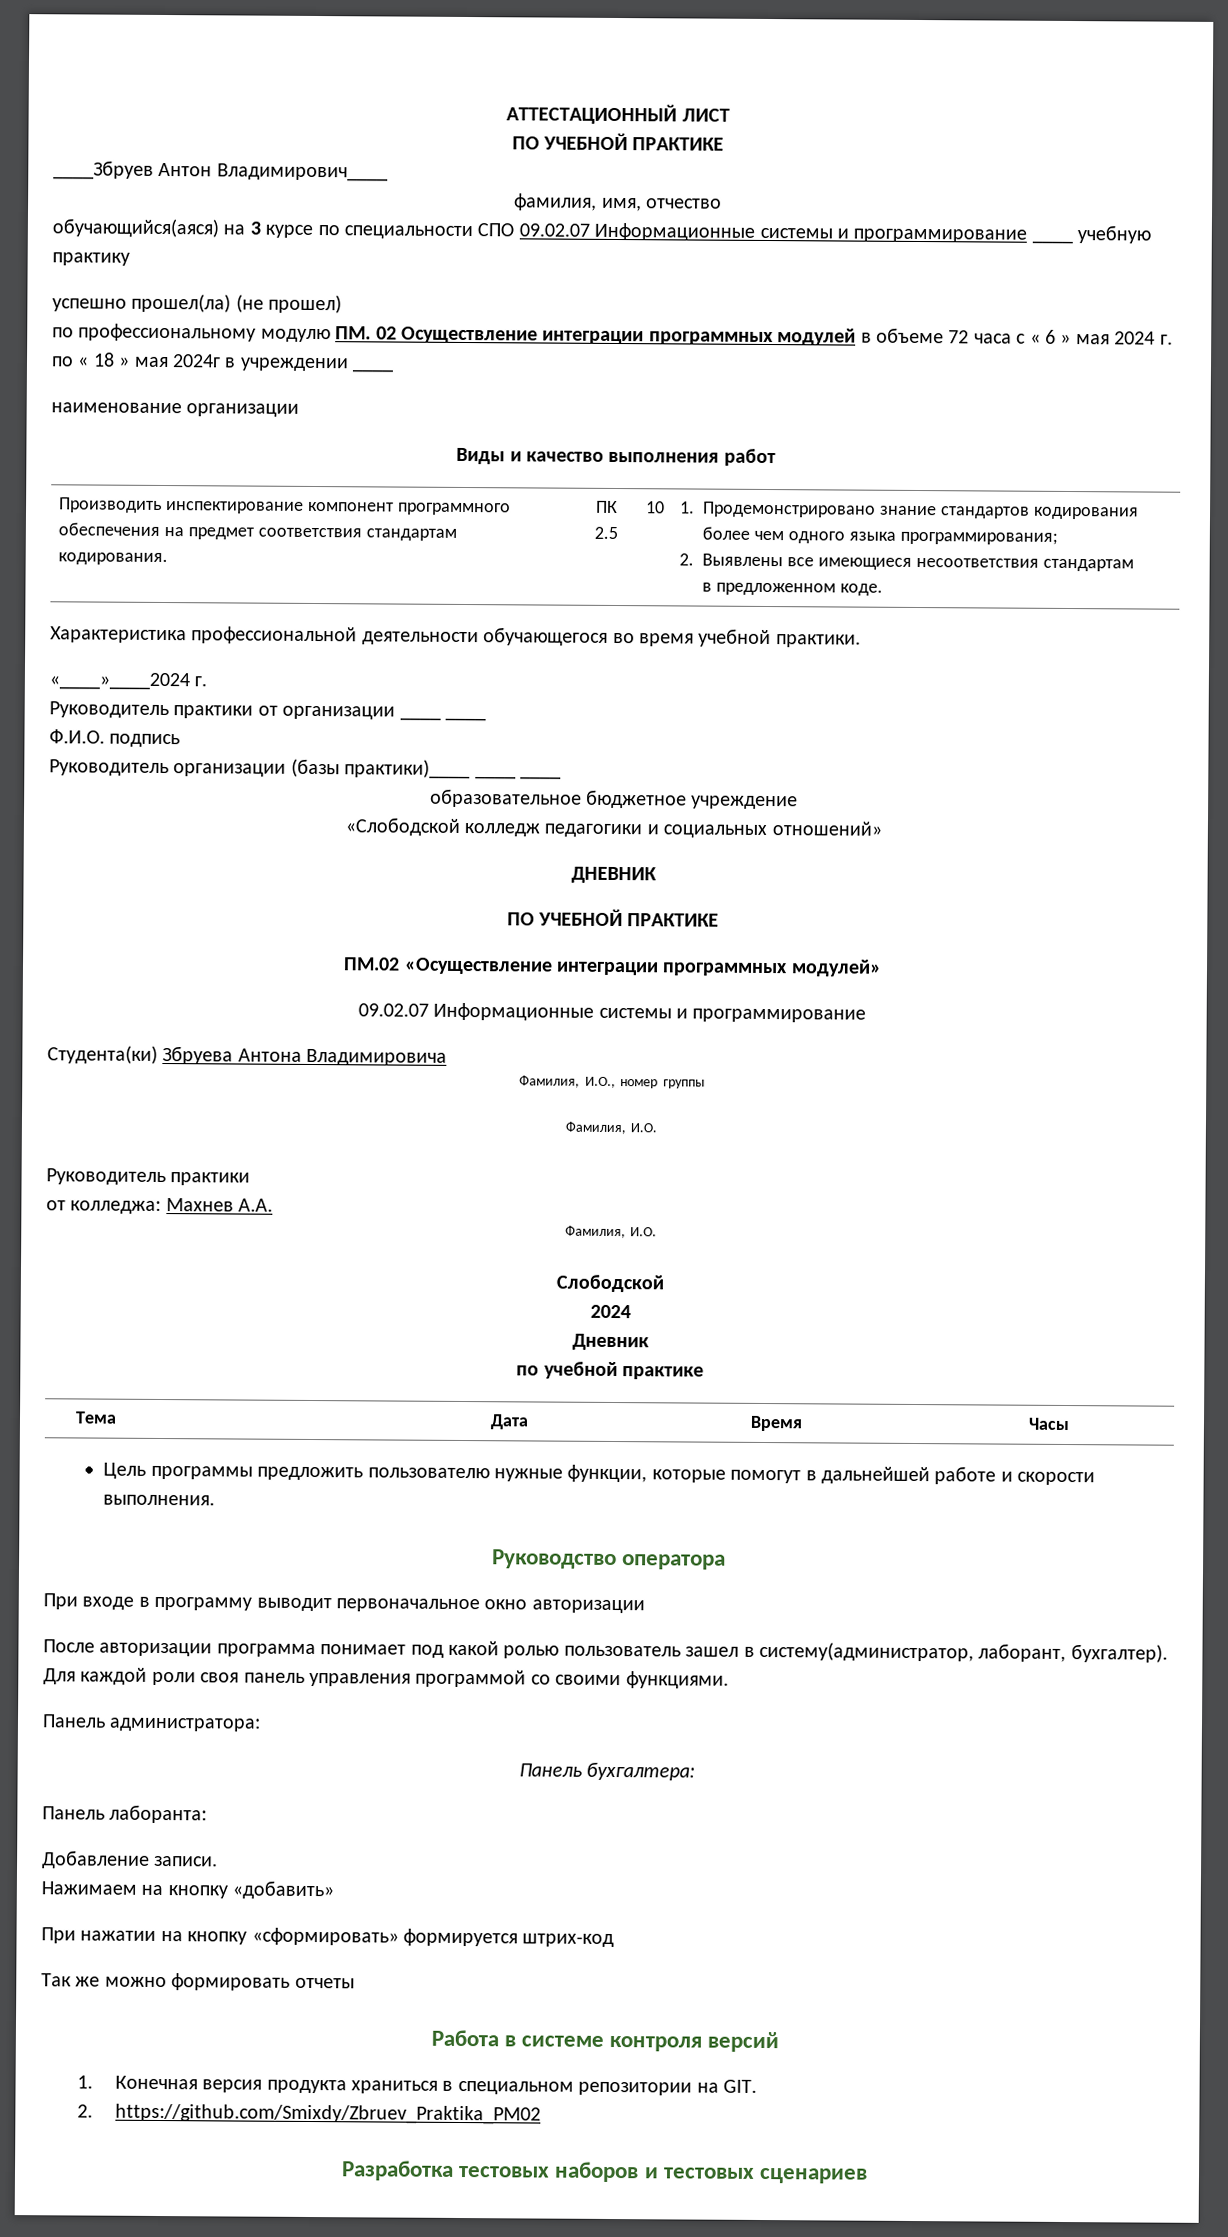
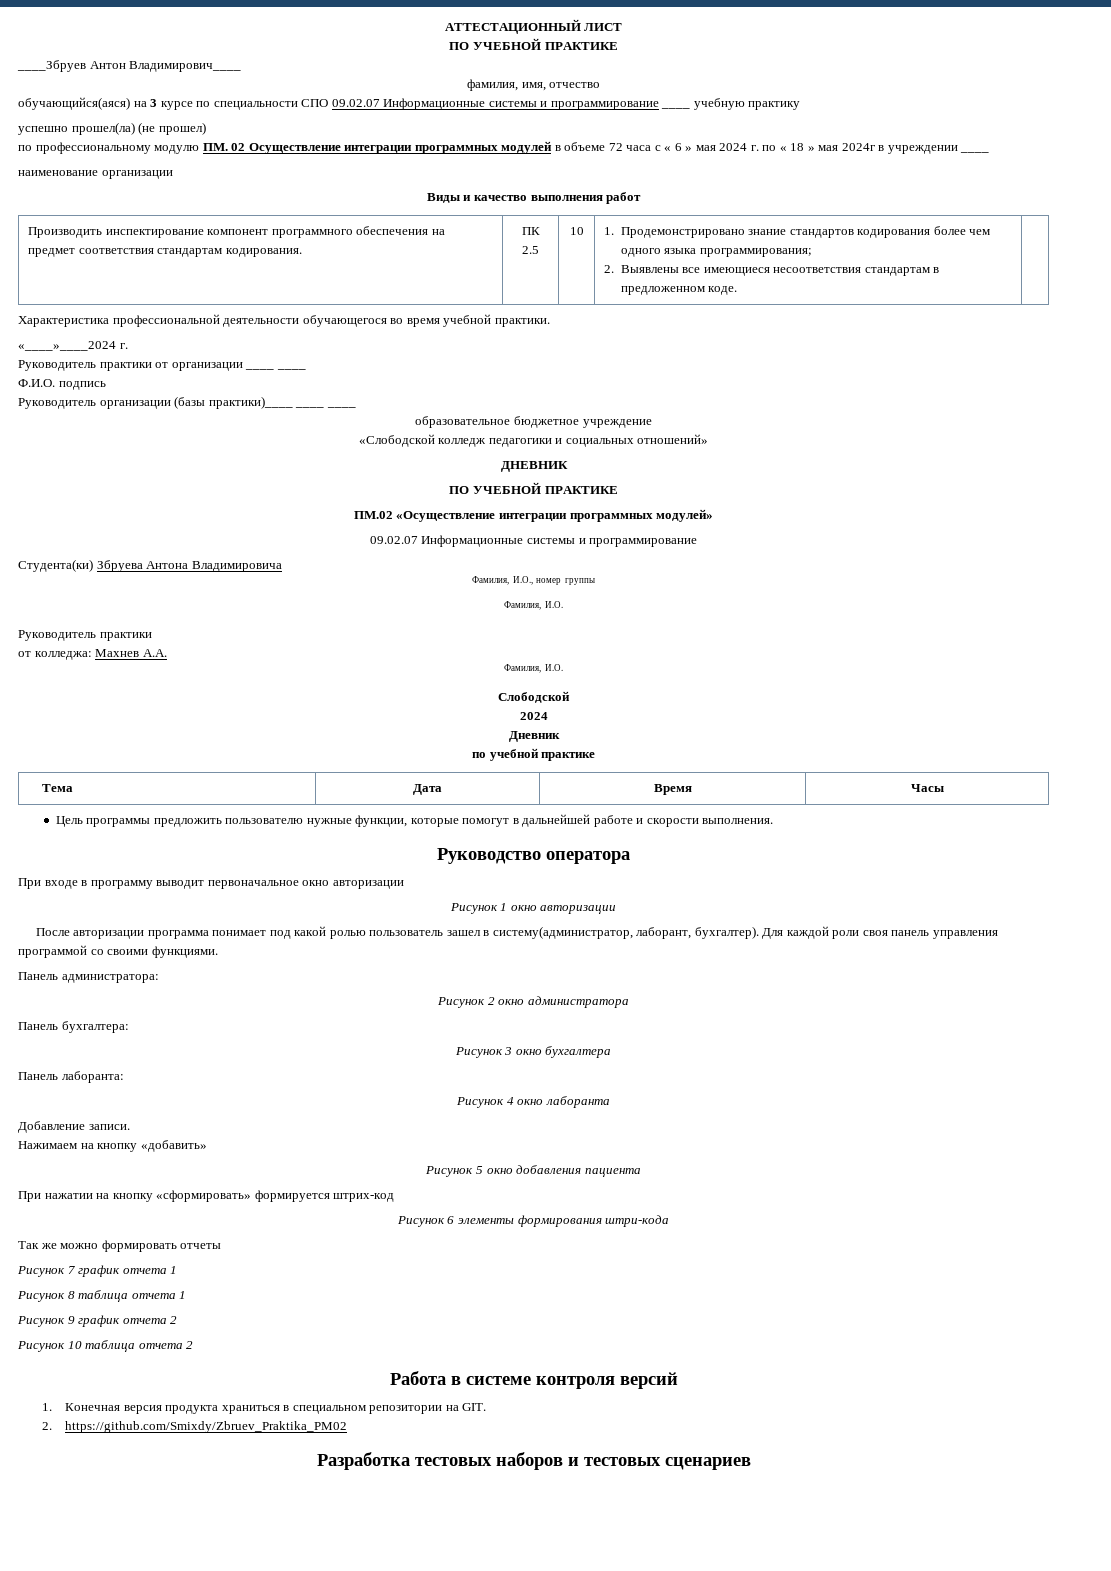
(645, 1606) none -> [449,903,617,914] // Рисунок 1 окно авторизации
[518,1761,696,1781] [42,1804,208,1824] Панель бухгалтера: // Панель лаборанта: -> [437,996,629,1008] [18,1021,129,1033] [454,1046,612,1058] [18,1071,124,1083] [456,1096,610,1108] Рисунок 2 окно администратора // Панель бухгалтера: // Рисунок 3 окно бухгалтера // Панель лаборанта: // Рисунок 4 окно лаборанта
(335, 1890) none -> [425,1165,641,1177] // Рисунок 5 окно добавления пациента
(615, 1940) none -> [396,1215,670,1227] // Рисунок 6 элементы формирования штри-кода
(355, 1983) none -> [17,1265,178,1277] [17,1290,187,1302] [17,1315,178,1327] [17,1340,194,1352] // Рисунок 7 график отчета 1 // Рисунок 8 таблица отчета 1 // Рисунок 9 график отчета 2 // Рисунок 10 таблица отчета 2

